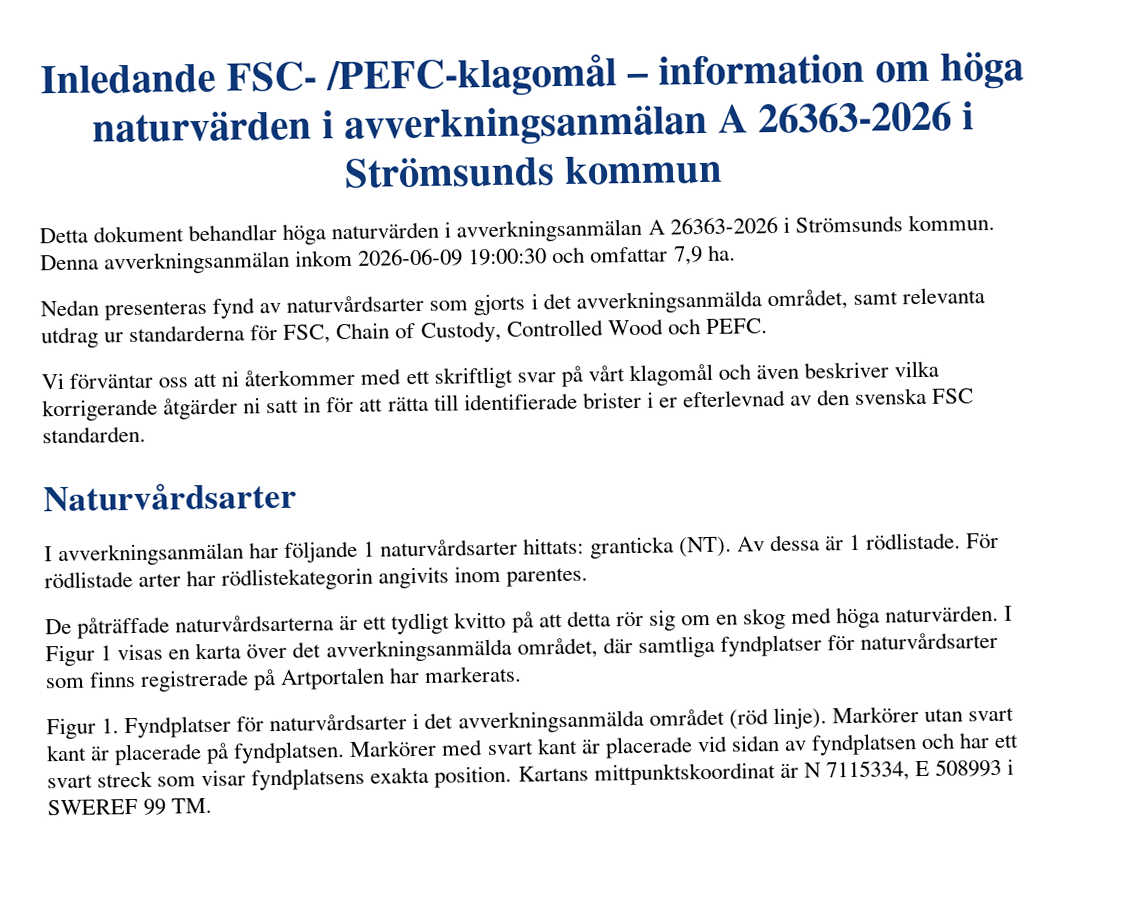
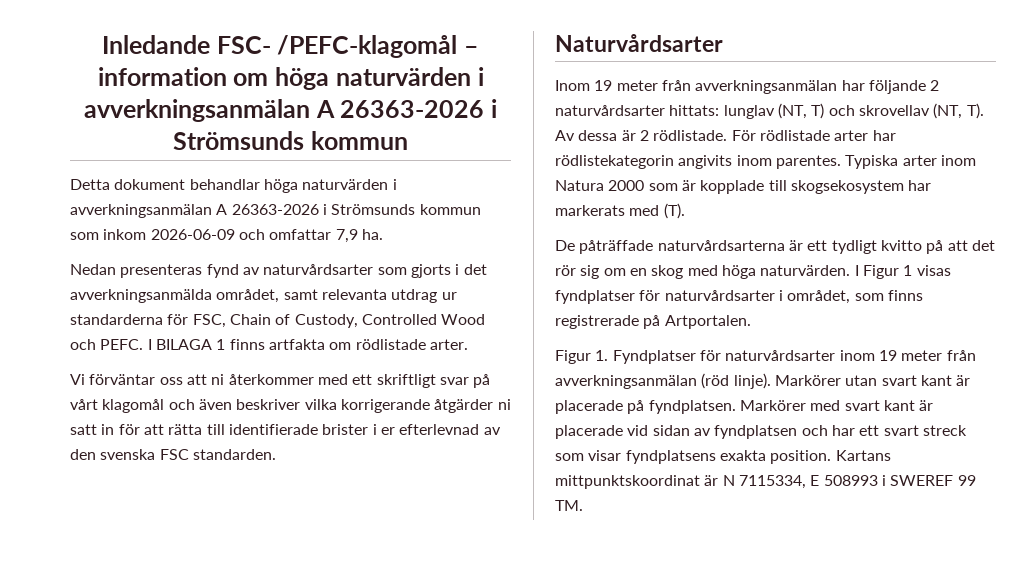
[907,213,995,232] [40,250,291,275] kommun. Denna avverkningsanmälan -> [419,204,481,215] [70,232,99,240] kommun som
[468,248,548,266] 19:00:30 -> (235, 234) none
(768, 326) none -> [147,339,468,350] I BILAGA 1 finns artfakta om rödlistade arter.
[44,546,53,562] I -> [555,80,691,91] Inom 19 meter från
[363,541,376,557] 1 -> [930,80,940,91] 2
[589,536,732,559] granticka (NT). -> [723,103,984,119] lunglav (NT, T) och skrovellav (NT, T).
[848,534,861,551] 1 -> [639,130,649,141] 2
(589, 577) none -> [845,155,976,169] [555,180,932,194] [555,203,685,219] Typiska arter inom Natura 2000 som är kopplade till skogsekosystem har markerats med (T).
[566,610,611,627] detta -> [971,240,995,251] det
[168,635,715,663] en karta över det avverkningsanmälda området, där samtliga -> (951, 270) none
(998, 640) none -> [778,290,851,304] i området,
[280,665,523,690] Artportalen har markerats. -> [664,315,751,329] Artportalen.
[412,708,725,734] i det avverkningsanmälda området -> [839,350,976,361] [555,375,697,389] inom 19 meter från avverkningsanmälan

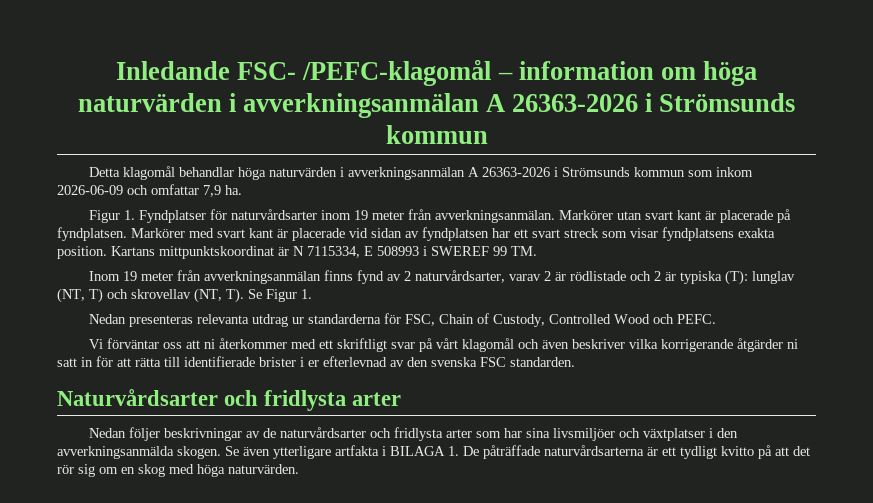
[114,179,186,190] dokument -> [123,166,176,180] klagomål
[70,264,487,278] [70,289,318,303] Nedan presenteras fynd av naturvårdsarter som gjorts i det avverkningsanmälda området, samt -> [89,209,792,223] [57,227,775,241] [57,246,537,259] [89,270,796,285] [57,288,312,303] [89,314,194,327] Figur 1. Fyndplatser för naturvårdsarter inom 19 meter från avverkningsanmälan. Markörer utan svart kant är placerade på fyndplatsen. Markörer med svart kant är placerade vid sidan av fyndplatsen har ett svart streck som visar fyndplatsens exakta position. Kartans mittpunktskoordinat är N 7115334, E 508993 i SWEREF 99 TM. // Inom 19 meter från avverkningsanmälan finns fynd av 2 naturvårdsarter, varav 2 är rödlistade och 2 är typiska (T): lunglav (NT, T) och skrovellav (NT, T). Se Figur 1. // Nedan presenteras
[147,339,468,350] I BILAGA 1 finns artfakta om rödlistade arter. -> (717, 319) none
[555,80,940,94] [555,103,984,119] [555,130,896,141] [555,155,976,169] [555,180,932,194] [555,203,685,219] // Inom 19 meter från avverkningsanmälan har följande 2 naturvårdsarter hittats: lunglav (NT, T) och skrovellav (NT, T). Av dessa är 2 rödlistade. För rödlistade arter har rödlistekategorin angivits inom parentes. Typiska arter inom Natura 2000 som är kopplade till skogsekosystem har markerats med (T). // -> [224,390,402,411] [89,427,739,441] [57,445,459,459] och fridlysta arter // Nedan följer beskrivningar av de naturvårdsarter och fridlysta arter som har sina livsmiljöer och växtplatser i den avverkningsanmälda skogen. Se även ytterligare artfakta i BILAGA 1.
[854,265,951,279] [555,290,923,304] [555,315,751,329] [555,350,976,364] [555,373,971,389] [555,400,934,414] [555,425,967,439] [555,450,891,464] [555,475,976,489] [555,500,583,511] I Figur 1 visas fyndplatser för naturvårdsarter i området, som finns registrerade på Artportalen. // Figur 1. Fyndplatser för naturvårdsarter inom 19 meter från avverkningsanmälan (röd linje). Markörer utan svart kant är placerade på fyndplatsen. Markörer med svart kant är placerade vid sidan av fyndplatsen och har ett svart streck som visar fyndplatsens exakta position. Kartans mittpunktskoordinat är N 7115334, E 508993 i SWEREF 99 TM. -> (299, 469) none

